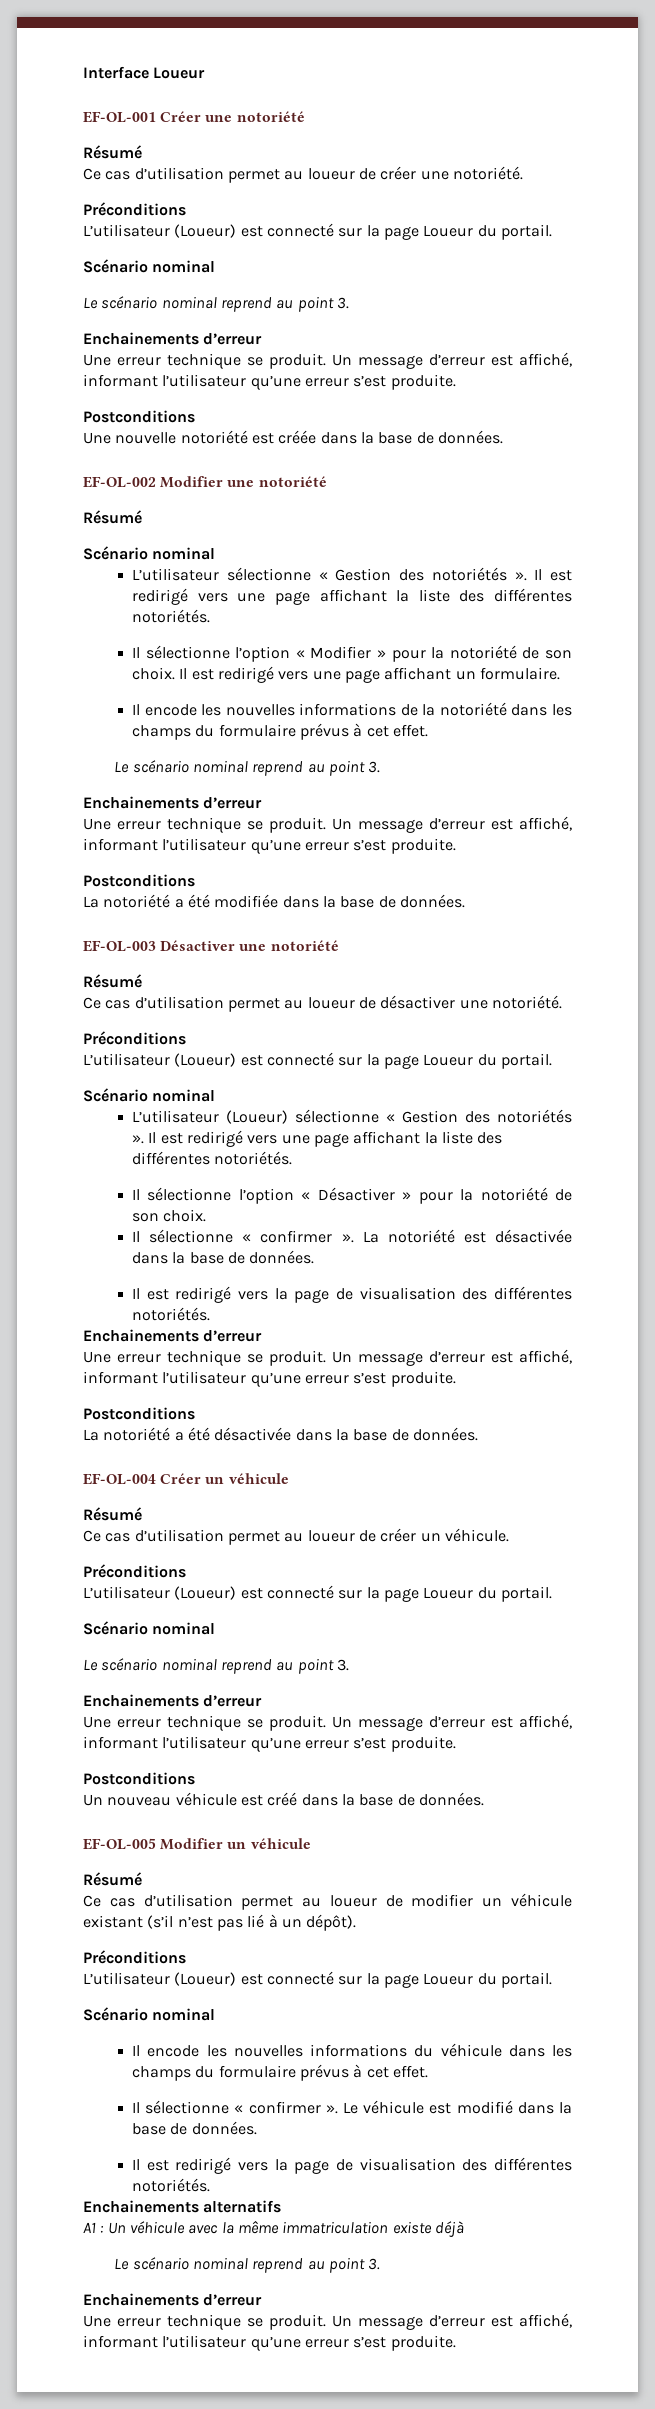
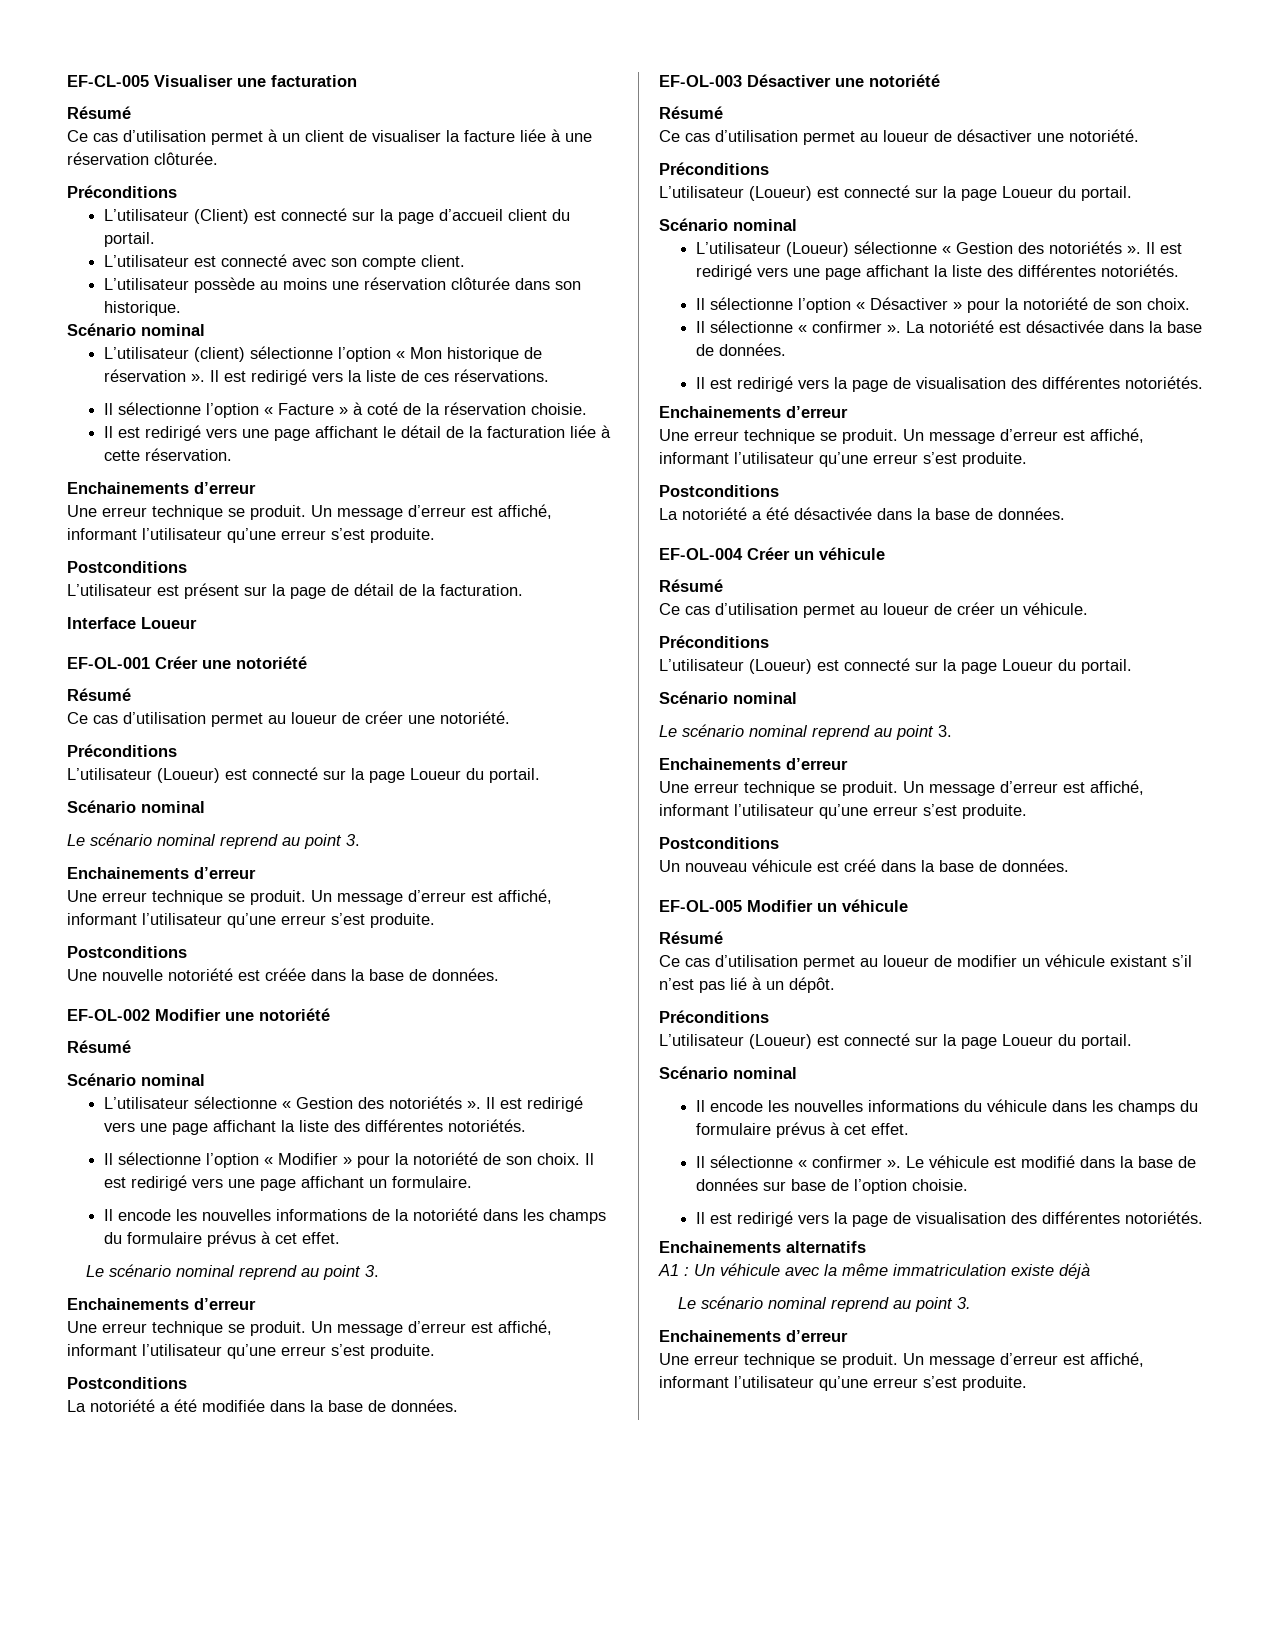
(83, 72) none -> [67,75,357,87] [67,106,131,119] [67,129,592,145] [67,152,218,165] [67,185,177,198] [104,208,571,224] [104,232,156,247] [104,254,466,270] [104,277,582,293] [104,301,182,316] [67,323,205,336] [104,346,543,362] [104,369,550,385] [104,402,588,418] [104,425,612,441] [104,448,233,461] [67,482,256,494] [67,504,552,520] [67,528,435,543] [67,561,187,573] [67,583,523,599] EF-CL-005 Visualiser une facturation // Résumé // Ce cas d’utilisation permet à un client de visualiser la facture liée à une réservation clôturée. // Préconditions // L’utilisateur (Client) est connecté sur la page d’accueil client du portail. // L’utilisateur est connecté avec son compte client. // L’utilisateur possède au moins une réservation clôturée dans son historique. // Scénario nominal // L’utilisateur (client) sélectionne l’option « Mon historique de réservation ». Il est redirigé vers la liste de ces réservations. // Il sélectionne l’option « Facture » à coté de la réservation choisie. // Il est redirigé vers une page affichant le détail de la facturation liée à cette réservation. // Enchainements d’erreur // Une erreur technique se produit. Un message d’erreur est affiché, informant l’utilisateur qu’une erreur s’est produite. // Postconditions // L’utilisateur est présent sur la page de détail de la facturation. //
[147,1915,174,1929] (s’il -> [1172,955,1192,967] s’il
[306,1914,357,1931] dépôt). -> [789,977,835,993] dépôt.
[191,2121,257,2135] données. -> [696,1178,969,1194] données sur base de l’option choisie.

